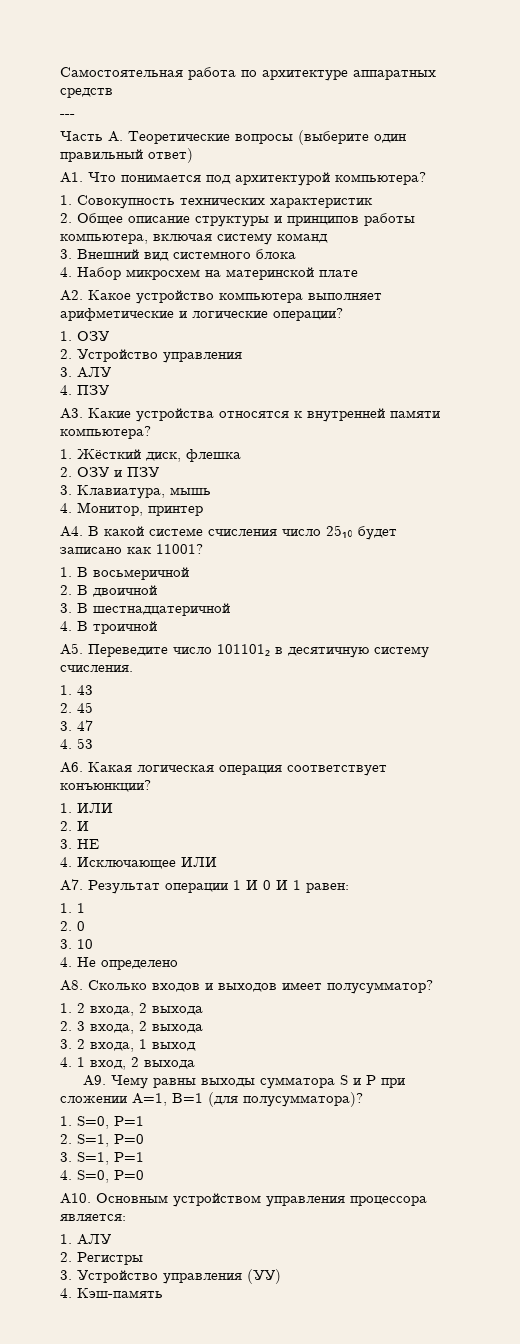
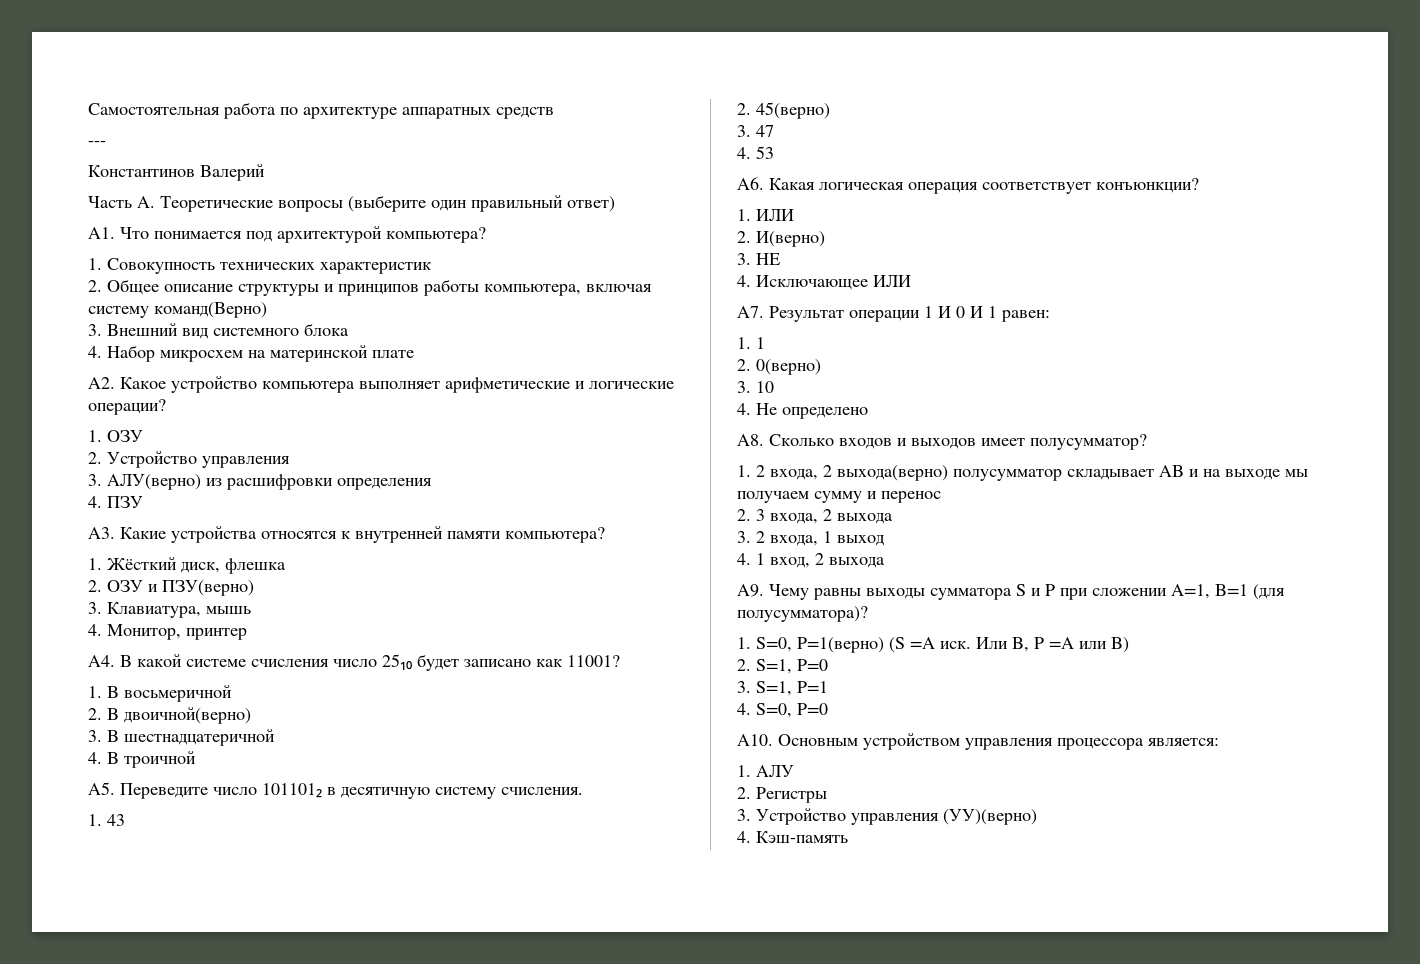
(75, 116) none -> [88,164,265,181] // Константинов Валерий
[277,233,328,243] команд -> [154,302,267,318] команд(Верно)
[77,367,111,378] АЛУ -> [107,474,432,490] АЛУ(верно) из расшифровки определения
[127,467,159,477] ПЗУ -> [162,580,254,596] ПЗУ(верно)
[93,585,157,597] двоичной -> [124,707,251,724] двоичной(верно)
[77,702,93,713] 45 -> [756,102,830,119] 45(верно)
[77,821,89,831] И -> [756,231,825,247] И(верно)
[77,921,85,931] 0 -> [756,359,821,375] 0(верно)
[152,1006,203,1015] выхода -> [837,465,1308,481] [737,491,941,503] выхода(верно) полусумматор складывает АВ и на выходе мы получаем сумму и перенос
[114,1116,144,1126] P=1 -> [797,637,1129,653] P=1(верно) (S =A иск. Или B, P =A или B)
[247,1269,281,1284] (УУ) -> [943,809,1037,825] (УУ)(верно)

